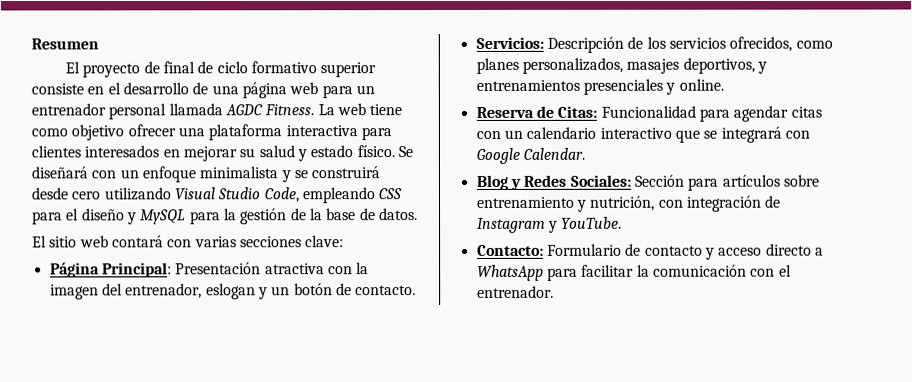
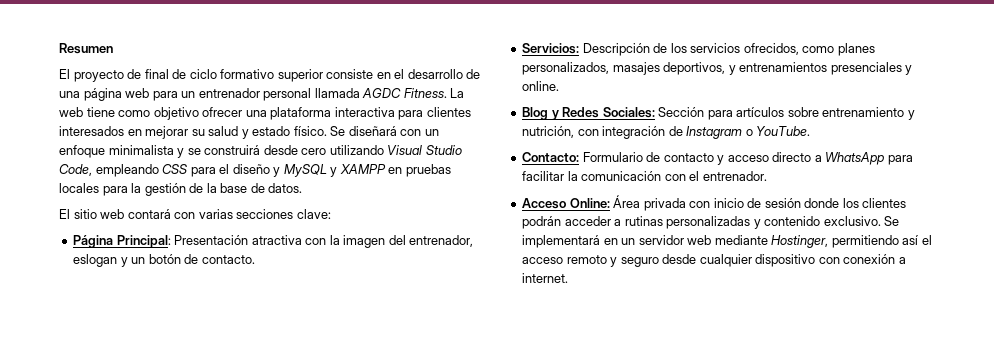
(187, 217) none -> [330,164,451,177] [59,183,99,193] y XAMPP en pruebas locales
[475,105,822,122] [475,126,810,143] [475,147,585,164] // Reserva de Citas: Funcionalidad para agendar citas con un calendario interactivo que se integrará con Google Calendar. -> (560, 86) none
[547,220,558,233] y -> [745,129,753,136] o
(554, 291) none -> [522,195,907,211] [522,216,900,229] [522,235,932,248] [522,254,906,267] [522,273,569,283] // Acceso Online: Área privada con inicio de sesión donde los clientes podrán acceder a rutinas personalizadas y contenido exclusivo. Se implementará en un servidor web mediante Hostinger, permitiendo así el acceso remoto y seguro desde cualquier dispositivo con conexión a internet.

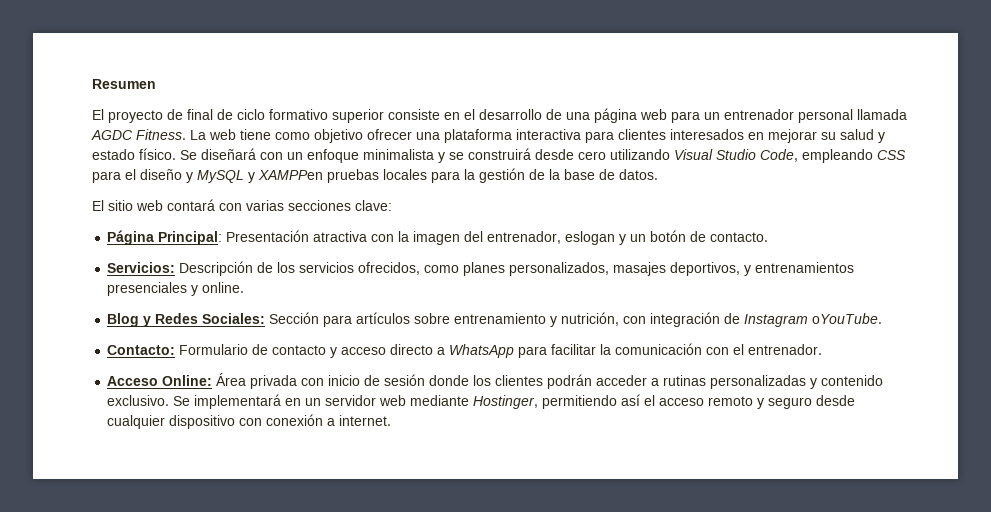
[339,164,403,174] XAMPP en -> [258,170,323,180] XAMPPen
[745,126,811,136] o YouTube. -> [812,313,883,324] oYouTube.

